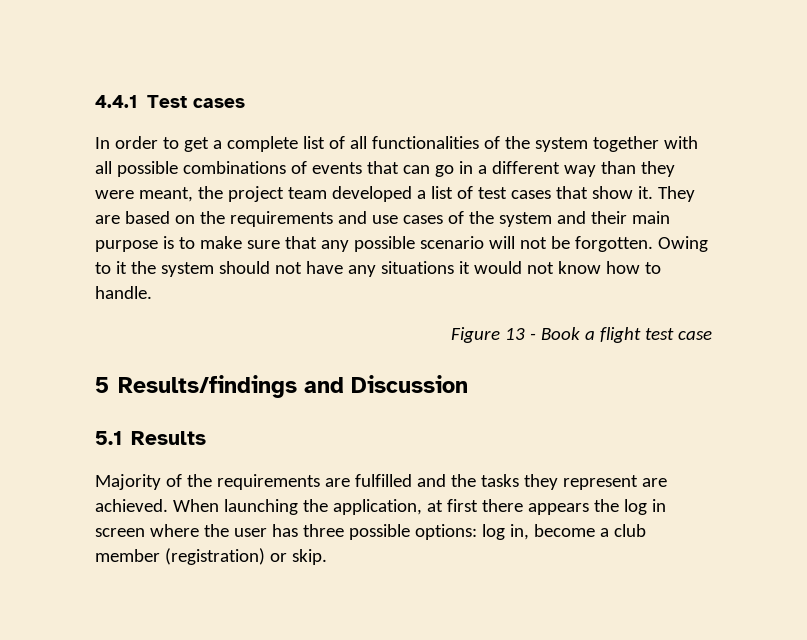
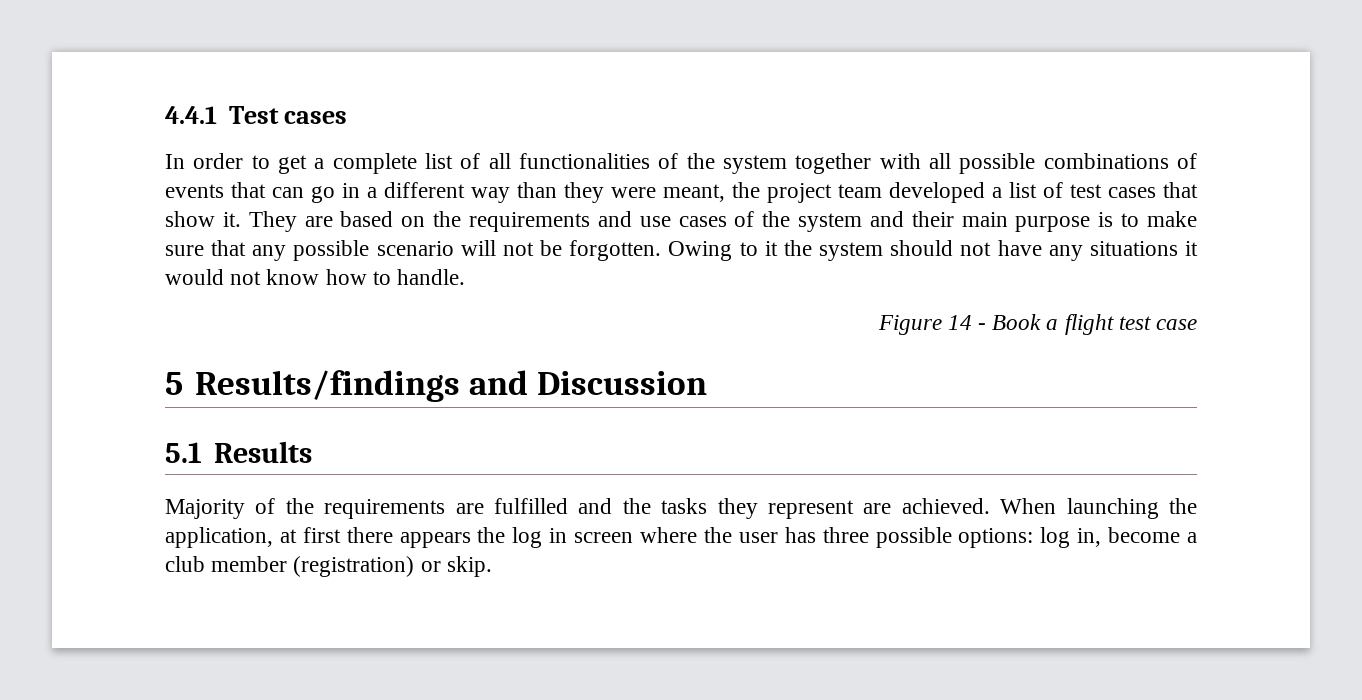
[505,328,526,340] 13 -> [947,315,972,330] 14

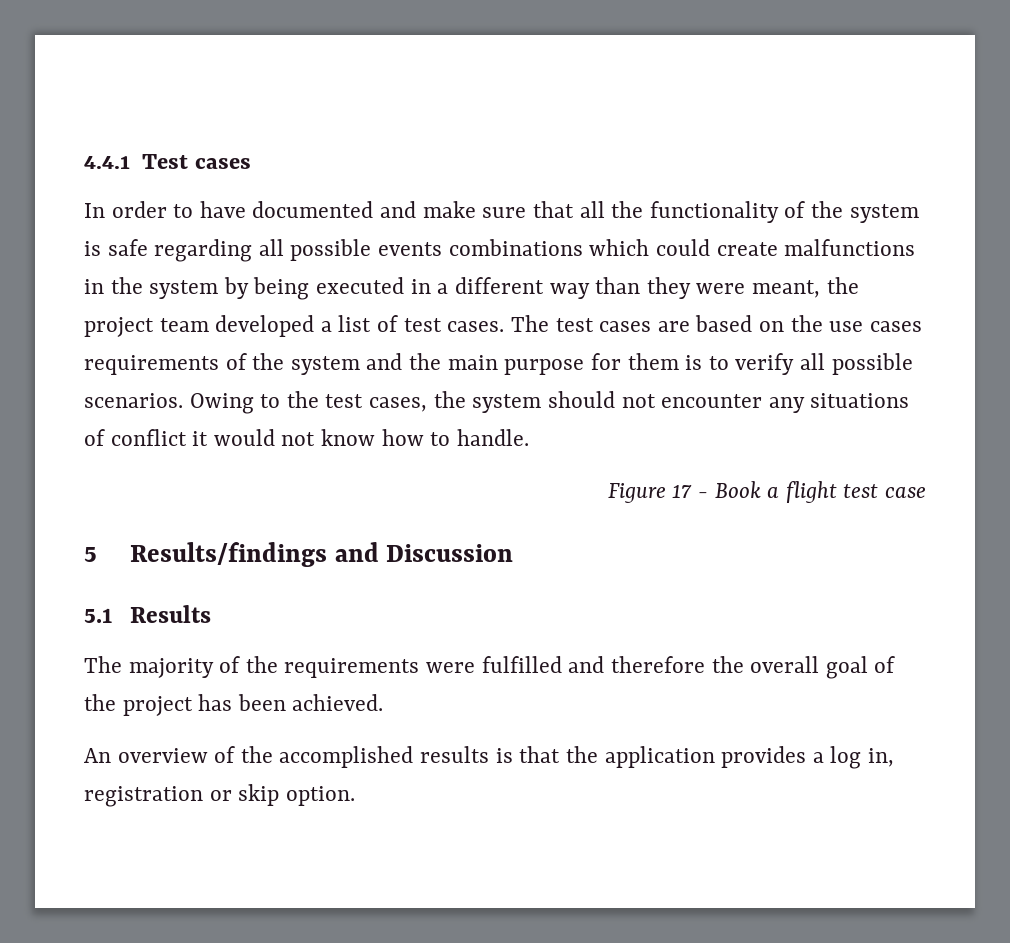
[278,153,1198,174] [165,182,335,203] get a complete list of all functionalities of the system together with all possible combinations of events that can go -> [199,201,919,223] [84,239,916,262] [84,277,405,300] have documented and make sure that all the functionality of the system is safe regarding all possible events combinations which could create malfunctions in the system by being executed
[1108,182,1198,198] [165,211,297,232] cases that show it. They -> [447,315,652,332] cases. The test cases
[468,211,632,232] requirements and -> (823, 323) none
(727, 221) none -> [84,355,219,375] requirements
[911,211,954,227] their -> [409,353,442,370] the
[1098,211,1198,227] [165,240,778,261] is to make sure that any possible scenario will not be forgotten. Owing to it -> [590,353,913,375] [84,391,428,414] for them is to verify all possible scenarios. Owing to the test cases,
[997,240,1042,256] have -> [661,394,763,408] encounter
(1178, 248) none -> [84,429,187,446] of conflict
[947,315,972,330] 14 -> [672,484,693,498] 17
[165,499,245,519] Majority -> [84,656,214,678] The majority
[455,503,484,514] are -> [426,662,476,673] were
[622,498,1197,519] [165,527,1198,548] [165,556,492,577] the tasks they represent are achieved. When launching the application, at first there appears the log in screen where the user has three possible options: log in, become a club member (registration) or skip. -> [610,656,896,679] [84,694,384,716] [84,746,894,769] [84,784,355,807] therefore the overall goal of the project has been achieved. // An overview of the accomplished results is that the application provides a log in, registration or skip option.

